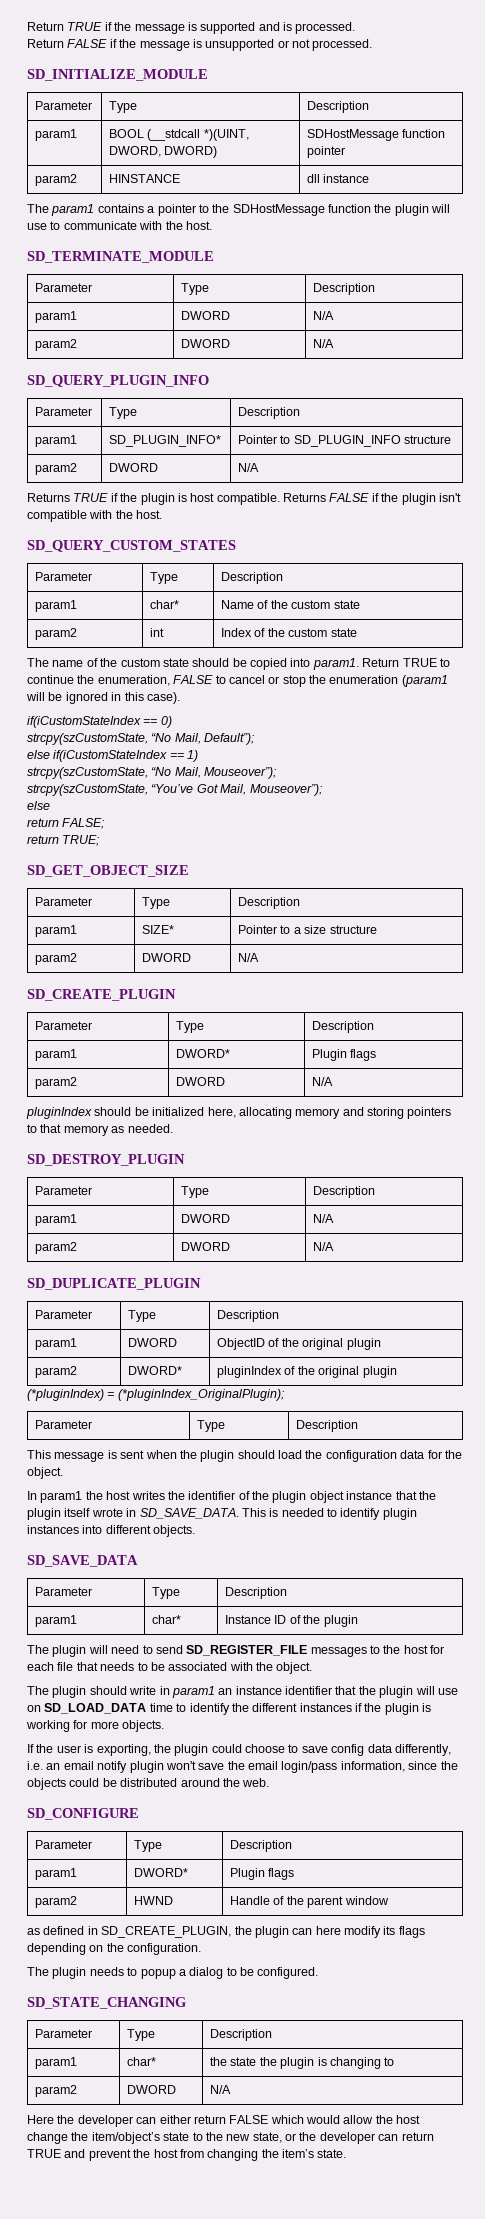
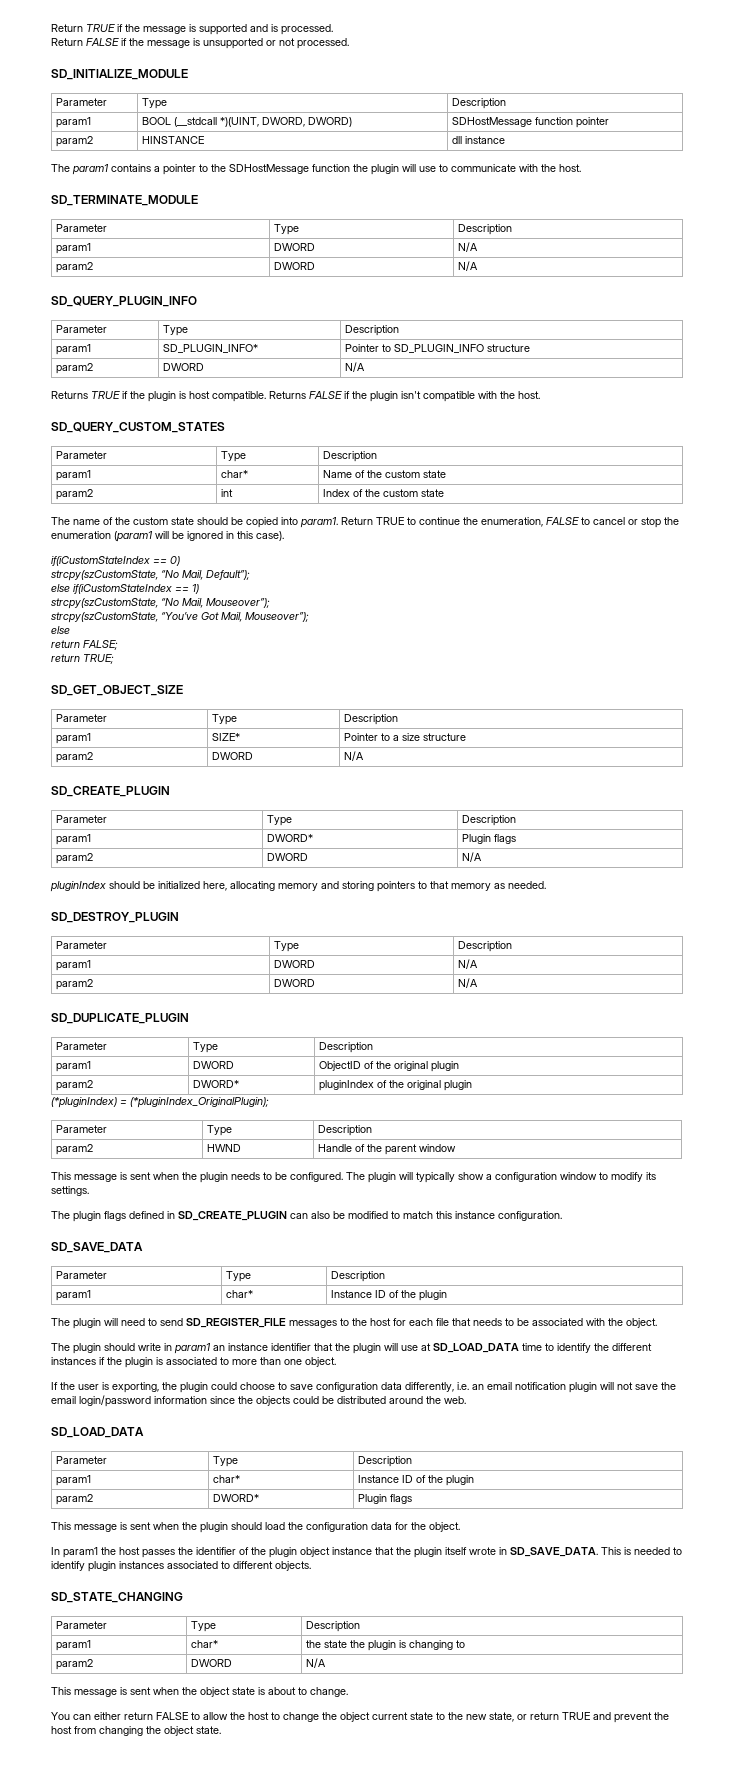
[27,1450,462,1462] [27,1467,63,1479] [27,1491,436,1503] [27,1508,417,1520] [27,1525,196,1537] // This message is sent when the plugin should load the configuration data for the object. // In param1 the host writes the identifier of the plugin object instance that the plugin itself wrote in SD_SAVE_DATA. This is needed to identify plugin instances into different objects. -> [56,1144,94,1155] [207,1144,242,1152] [318,1144,457,1155] [51,1172,656,1183] [51,1186,89,1196] [51,1211,562,1222] // param2 | HWND | Handle of the parent window // This message is sent when the plugin needs to be configured. The plugin will typically show a configuration window to modify its settings. // The plugin flags defined in SD_CREATE_PLUGIN can also be modified to match this instance configuration.
[27,1705,41,1712] on -> [421,1343,431,1351] at
[26,1720,165,1732] working for more objects. -> [166,1357,336,1367] associated to more than one object.
[331,1744,365,1756] config -> [316,1382,378,1392] configuration
[97,1761,196,1773] notify plugin won't -> [515,1382,633,1393] notification plugin will not
[281,1761,405,1773] login/pass information, -> [79,1395,207,1407] login/password information
[27,1808,139,1820] [35,1840,93,1849] [134,1840,163,1852] [230,1840,293,1852] [35,1868,78,1880] [134,1868,189,1877] [230,1868,295,1880] [35,1896,78,1908] [134,1896,174,1905] [230,1896,389,1908] [27,1926,425,1938] [27,1943,202,1955] [27,1967,319,1979] SD_CONFIGURE // Parameter | Type | Description // param1 | DWORD* | Plugin flags // param2 | HWND | Handle of the parent window // as defined in SD_CREATE_PLUGIN, the plugin can here modify its flags depending on the configuration. // The plugin needs to popup a dialog to be configured. -> [51,1427,144,1438] [56,1456,108,1464] [213,1456,239,1467] [358,1456,413,1467] [56,1475,92,1486] [213,1475,241,1483] [358,1475,475,1486] [56,1494,94,1505] [213,1494,260,1502] [358,1494,413,1504] [51,1522,460,1533] [51,1547,682,1558] [51,1561,311,1572] SD_LOAD_DATA // Parameter | Type | Description // param1 | char* | Instance ID of the plugin // param2 | DWORD* | Plugin flags // This message is sent when the plugin should load the configuration data for the object. // In param1 the host passes the identifier of the plugin object instance that the plugin itself wrote in SD_SAVE_DATA. This is needed to identify plugin instances associated to different objects.
[27,2115,133,2127] Here the developer -> [51,1687,348,1697] [51,1712,70,1720] This message is sent when the object state is about to change. // You
[270,2115,340,2124] which would -> [191,1712,200,1720] to
(421, 2119) none -> [271,1712,280,1720] to
[91,2132,160,2144] item/object’s -> [340,1712,408,1722] object current
[299,2132,399,2144] the developer can -> (527, 1717) none
[282,2149,314,2158] item’s -> [164,1726,194,1736] object

